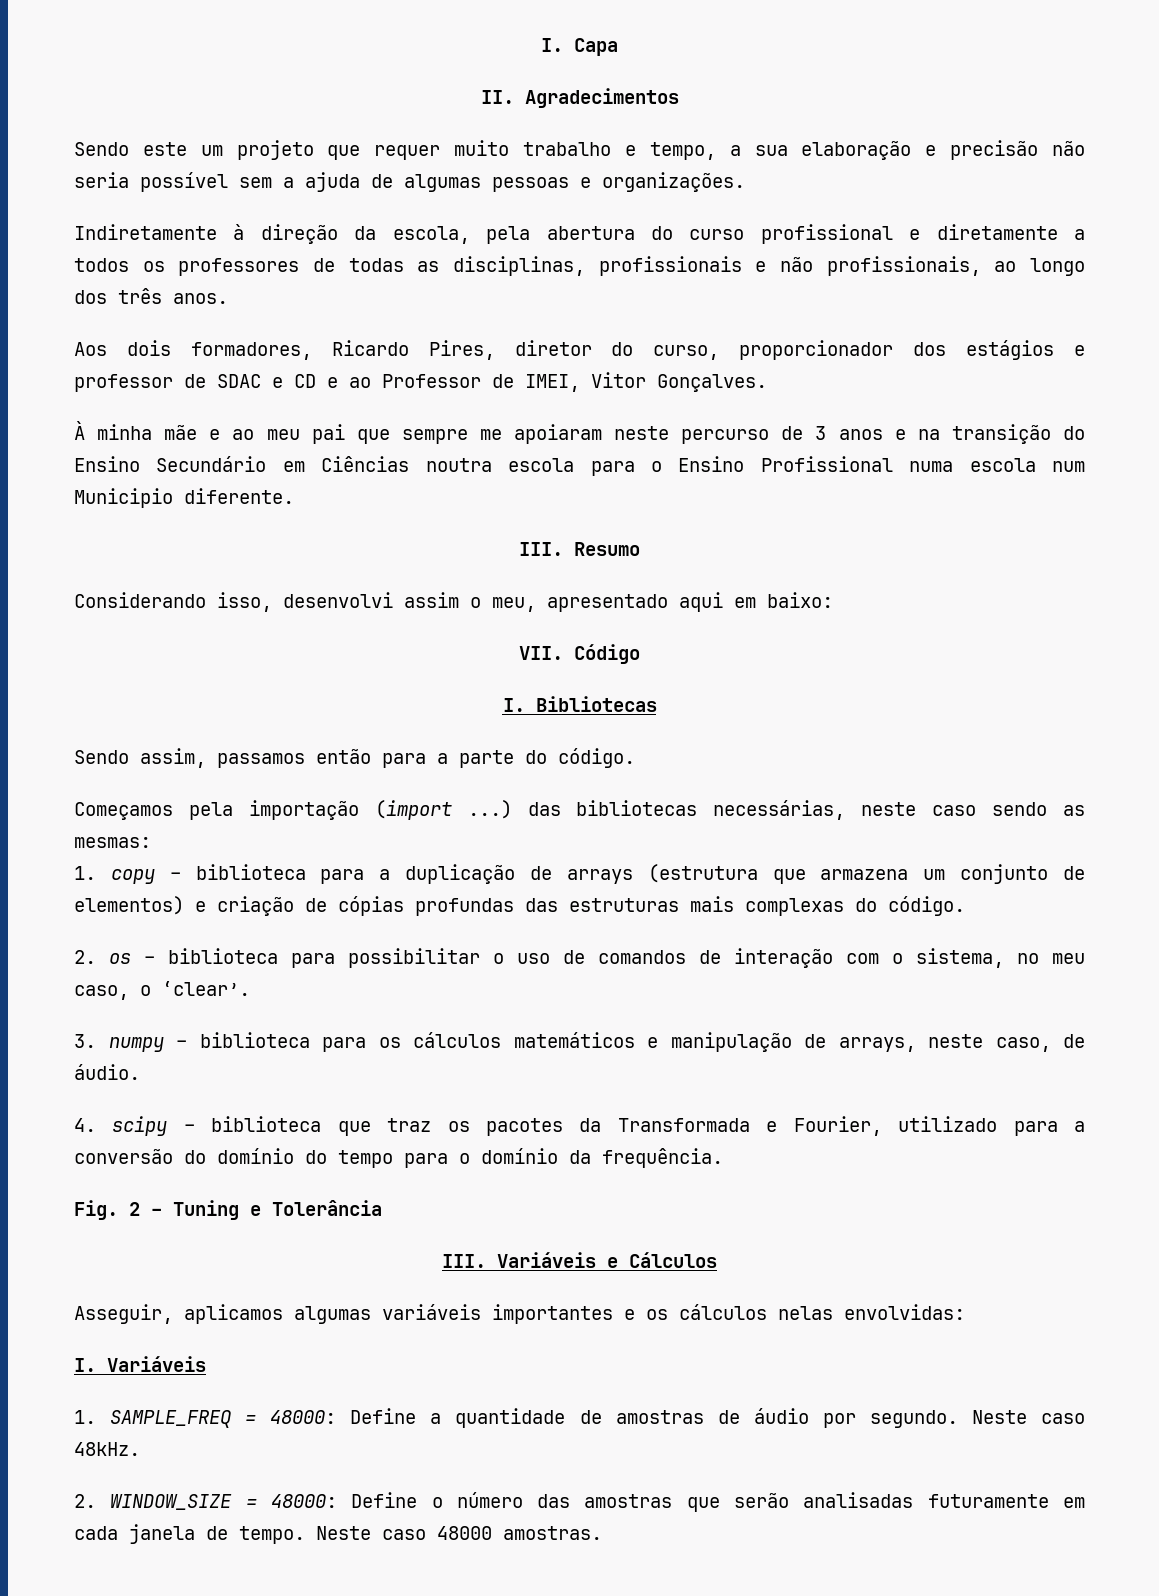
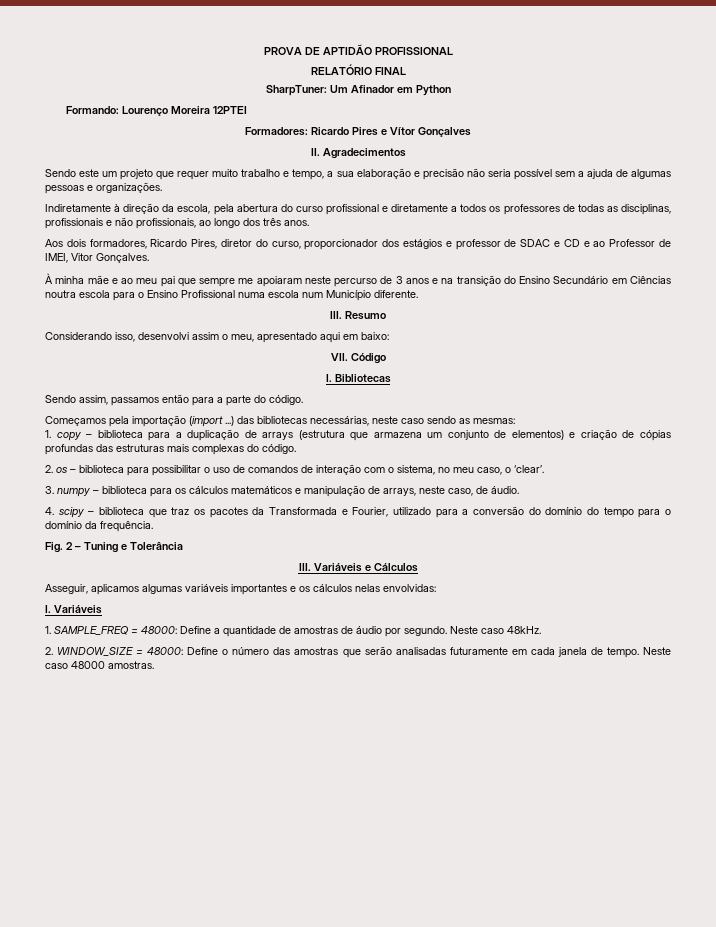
[541,38,618,56] I. Capa -> [263,44,453,55] [310,64,406,75] [265,85,451,96] [66,106,248,116] [245,127,471,137] PROVA DE APTIDÃO PROFISSIONAL // RELATÓRIO FINAL // SharpTuner: Um Afinador em Python // Formando: Lourenço Moreira 12PTEI // Formadores: Ricardo Pires e Vítor Gonçalves
[74,488,173,508] Municipio -> [326,290,371,301] Município

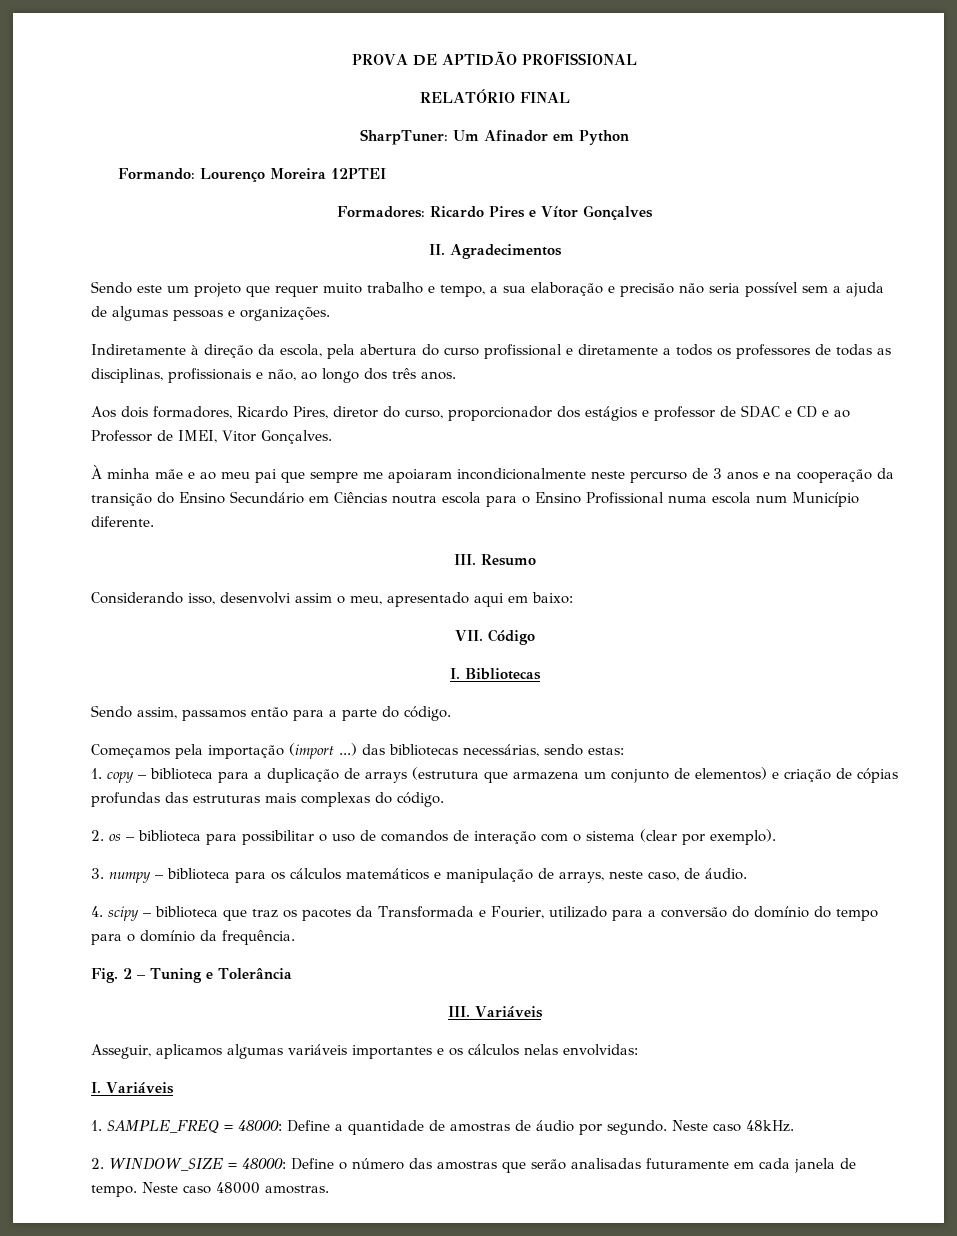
[115,217,196,229] não profissionais, -> [268,369,296,381] não,
(302, 281) none -> [457,468,586,480] incondicionalmente
(454, 281) none -> [797,468,894,483] cooperação da
[372,416,515,424] neste caso sendo as mesmas: -> [544,744,624,756] sendo estas:
[397,465,544,475] sistema, no meu caso, o ‘clear’. -> [586,829,776,845] sistema (clear por exemplo).
[364,563,418,572] e Cálculos -> (543, 1012) none

